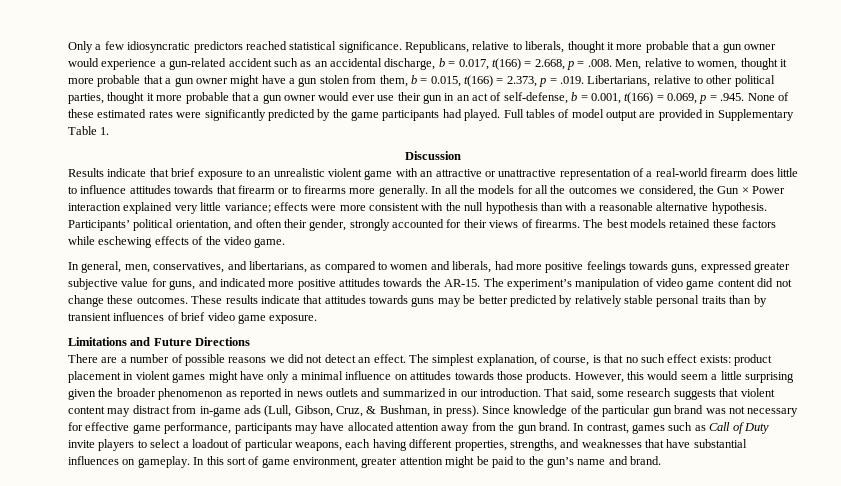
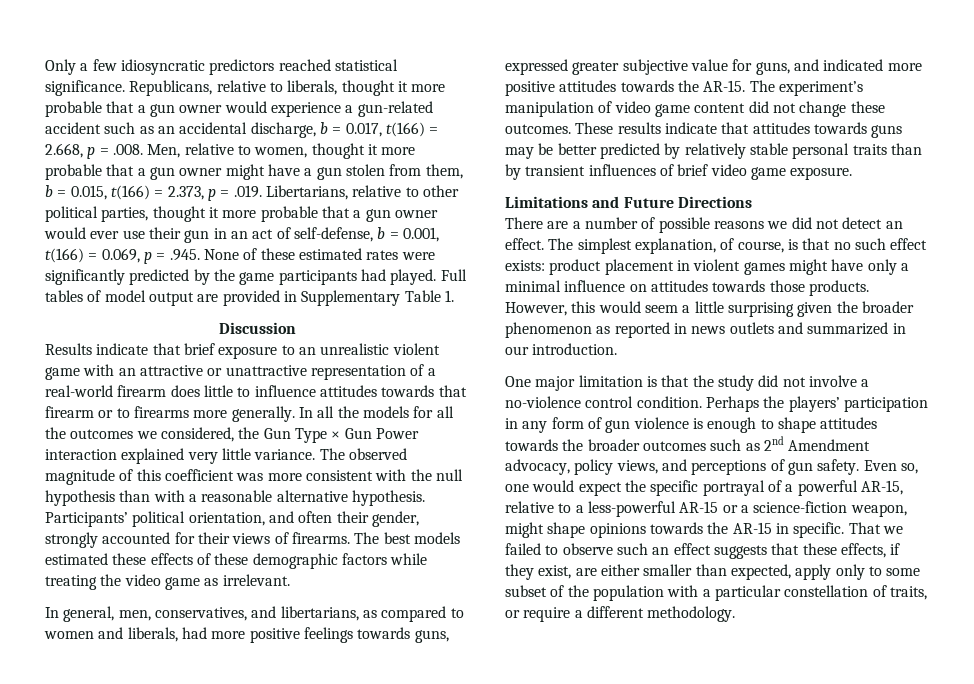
[741,187,749,194] × -> [294,428,372,443] Type × Gun
[224,202,337,213] variance; effects were -> [254,448,407,460] [45,469,264,485] variance. The observed magnitude of this coefficient was
[669,219,777,228] [68,236,286,248] retained these factors while eschewing effects of the video game. -> [45,553,428,569] [45,574,290,590] estimated these effects of these demographic factors while treating the video game as irrelevant.
[544,388,775,400] [68,405,799,417] [68,422,769,434] [68,439,747,451] [68,456,662,468] That said, some research suggests that violent content may distract from in-game ads (Lull, Gibson, Cruz, & Bushman, in press). Since knowledge of the particular gun brand was not necessary for effective game performance, participants may have allocated attention away from the gun brand. In contrast, games such as Call of Duty invite players to select a loadout of particular weapons, each having different properties, strengths, and weaknesses that have substantial influences on gameplay. In this sort of game environment, greater attention might be paid to the gun’s name and brand. -> [505,375,870,391] [505,396,928,412] [505,417,878,433] [505,436,871,451] [505,459,918,475] [505,480,903,496] [505,501,907,517] [505,522,903,538] [505,543,901,559] [505,564,921,580] [505,585,927,601] [505,606,736,622] // One major limitation is that the study did not involve a no-violence control condition. Perhaps the players’ participation in any form of gun violence is enough to shape attitudes towards the broader outcomes such as 2nd Amendment advocacy, policy views, and perceptions of gun safety. Even so, one would expect the specific portrayal of a powerful AR-15, relative to a less-powerful AR-15 or a science-fiction weapon, might shape opinions towards the AR-15 in specific. That we failed to observe such an effect suggests that these effects, if they exist, are either smaller than expected, apply only to some subset of the population with a particular constellation of traits, or require a different methodology.

